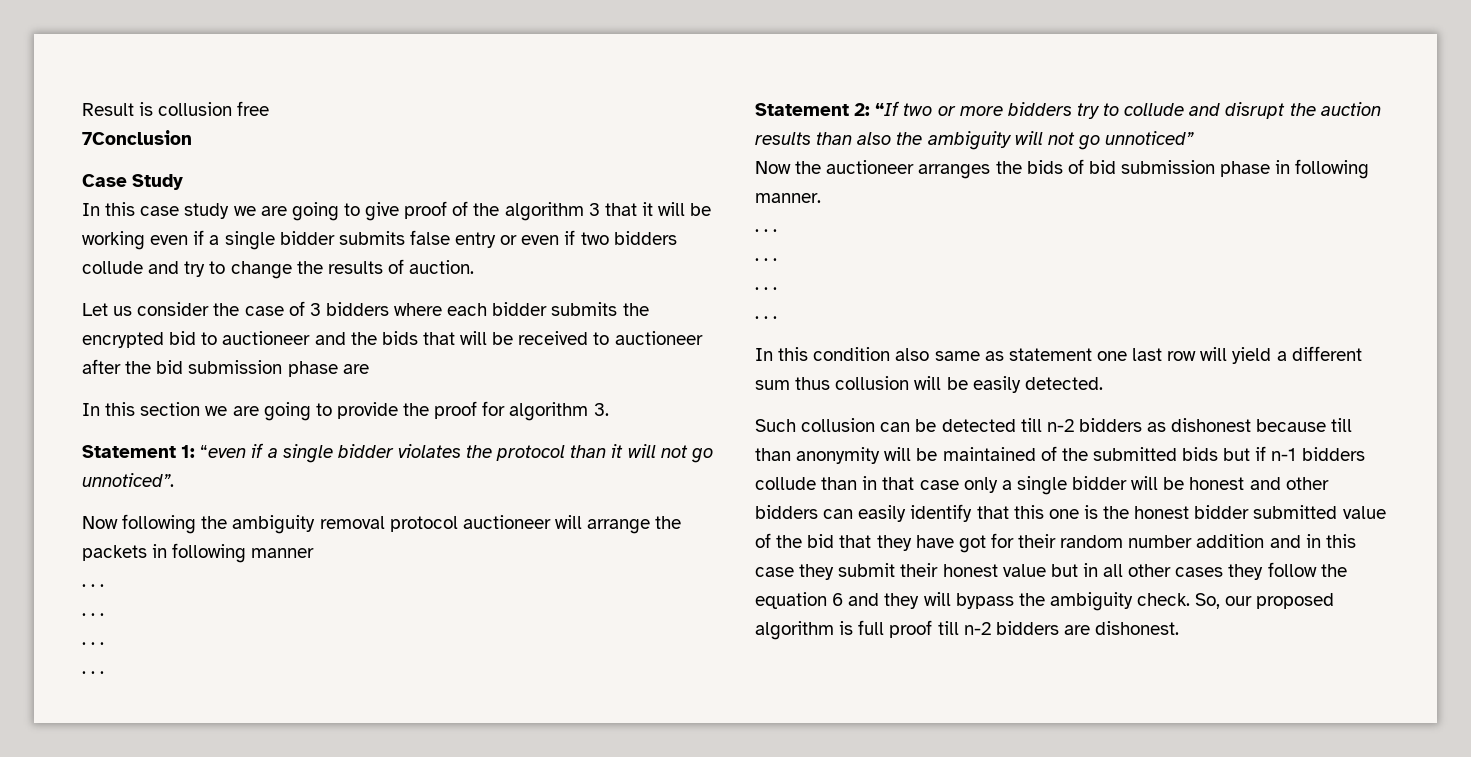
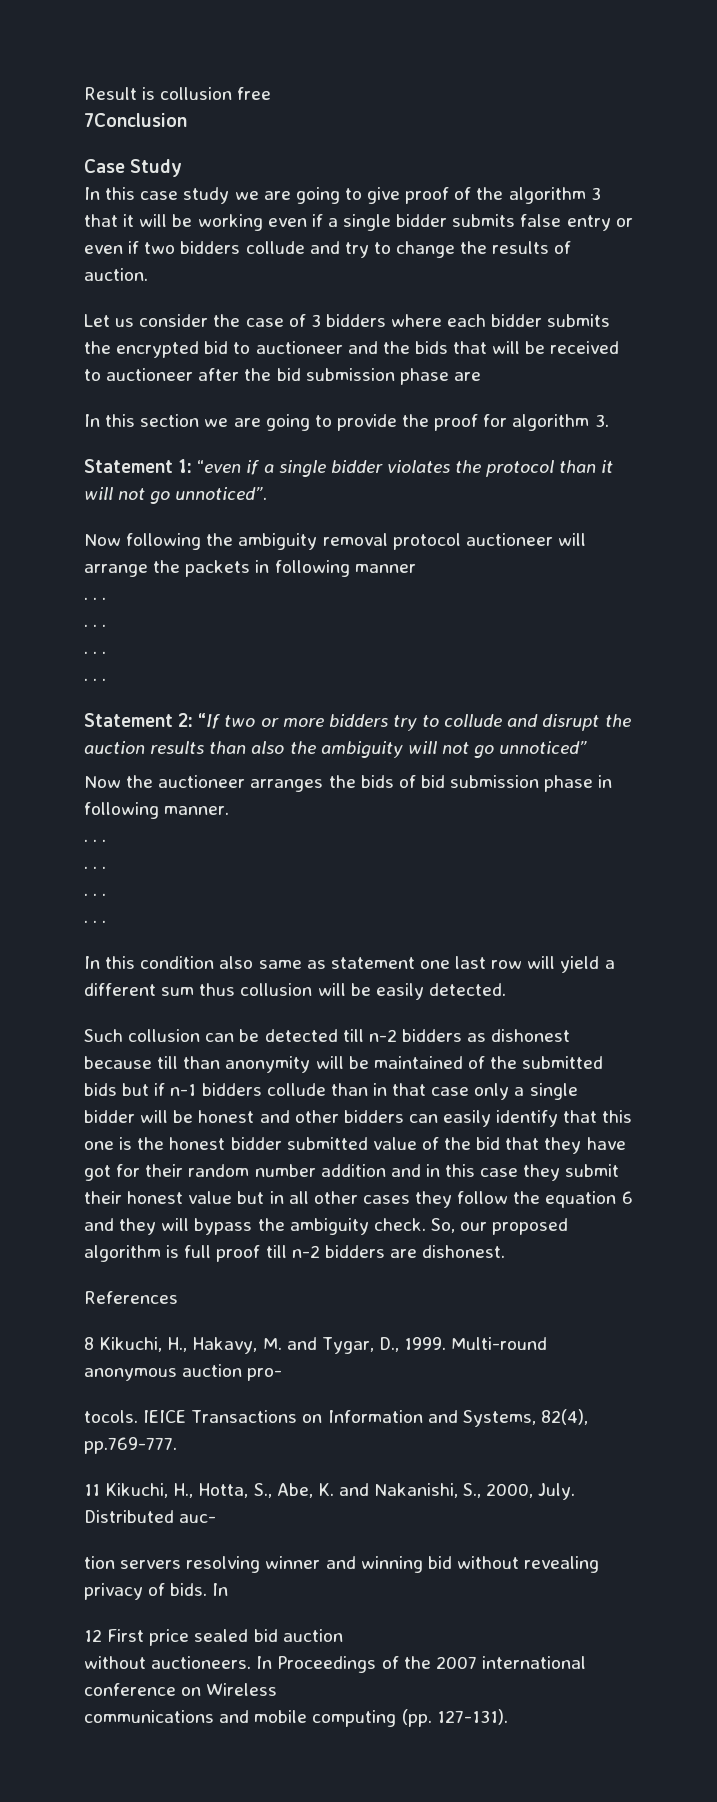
(1180, 628) none -> [84,1291,178,1304] [84,1337,548,1354] [84,1364,283,1381] [84,1409,588,1427] [84,1437,177,1454] [84,1483,576,1500] [84,1510,217,1523] [84,1556,600,1573] [84,1583,229,1600] [84,1629,343,1646] [84,1656,586,1673] [84,1683,278,1696] [84,1709,508,1727] // References // 8 Kikuchi, H., Hakavy, M. and Tygar, D., 1999. Multi-round anonymous auction pro- // tocols. IEICE Transactions on Information and Systems, 82(4), pp.769-777. // 11 Kikuchi, H., Hotta, S., Abe, K. and Nakanishi, S., 2000, July. Distributed auc- // tion servers resolving winner and winning bid without revealing privacy of bids. In // 12 First price sealed bid auction // without auctioneers. In Proceedings of the 2007 international conference on Wireless // communications and mobile computing (pp. 127-131).

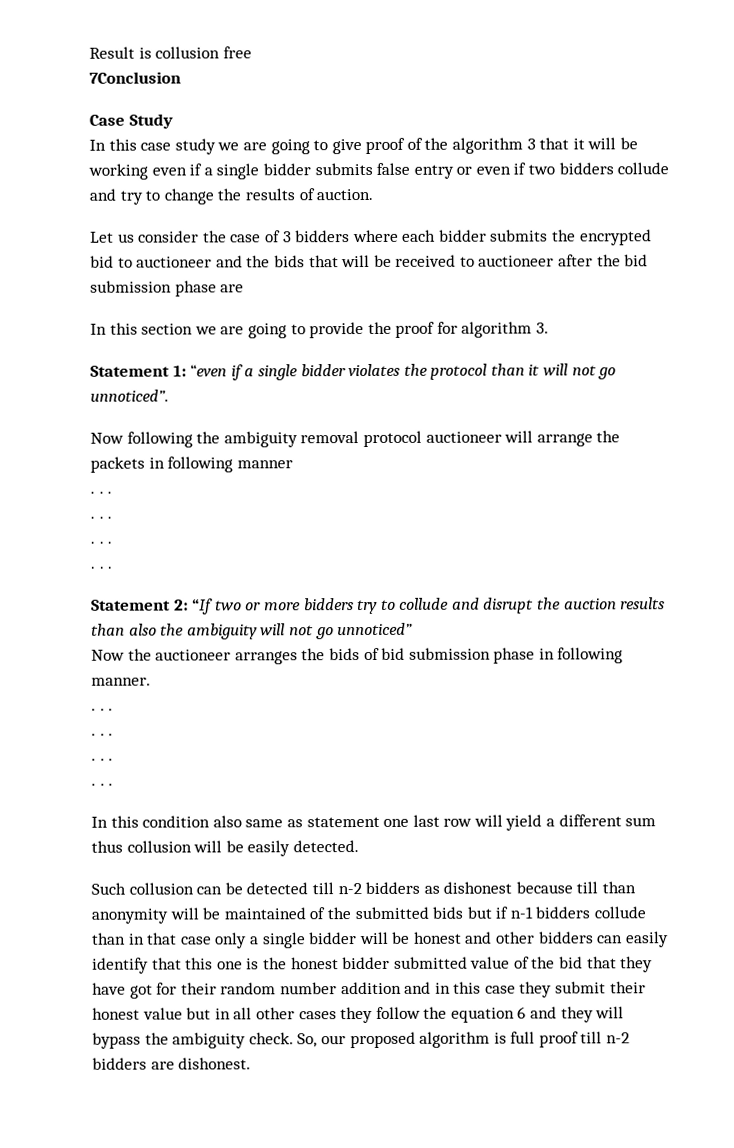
[84,1291,178,1304] [84,1337,548,1354] [84,1364,283,1381] [84,1409,588,1427] [84,1437,177,1454] [84,1483,576,1500] [84,1510,217,1523] [84,1556,600,1573] [84,1583,229,1600] [84,1629,343,1646] [84,1656,586,1673] [84,1683,278,1696] [84,1709,508,1727] // References // 8 Kikuchi, H., Hakavy, M. and Tygar, D., 1999. Multi-round anonymous auction pro- // tocols. IEICE Transactions on Information and Systems, 82(4), pp.769-777. // 11 Kikuchi, H., Hotta, S., Abe, K. and Nakanishi, S., 2000, July. Distributed auc- // tion servers resolving winner and winning bid without revealing privacy of bids. In // 12 First price sealed bid auction // without auctioneers. In Proceedings of the 2007 international conference on Wireless // communications and mobile computing (pp. 127-131). -> (252, 1063) none

